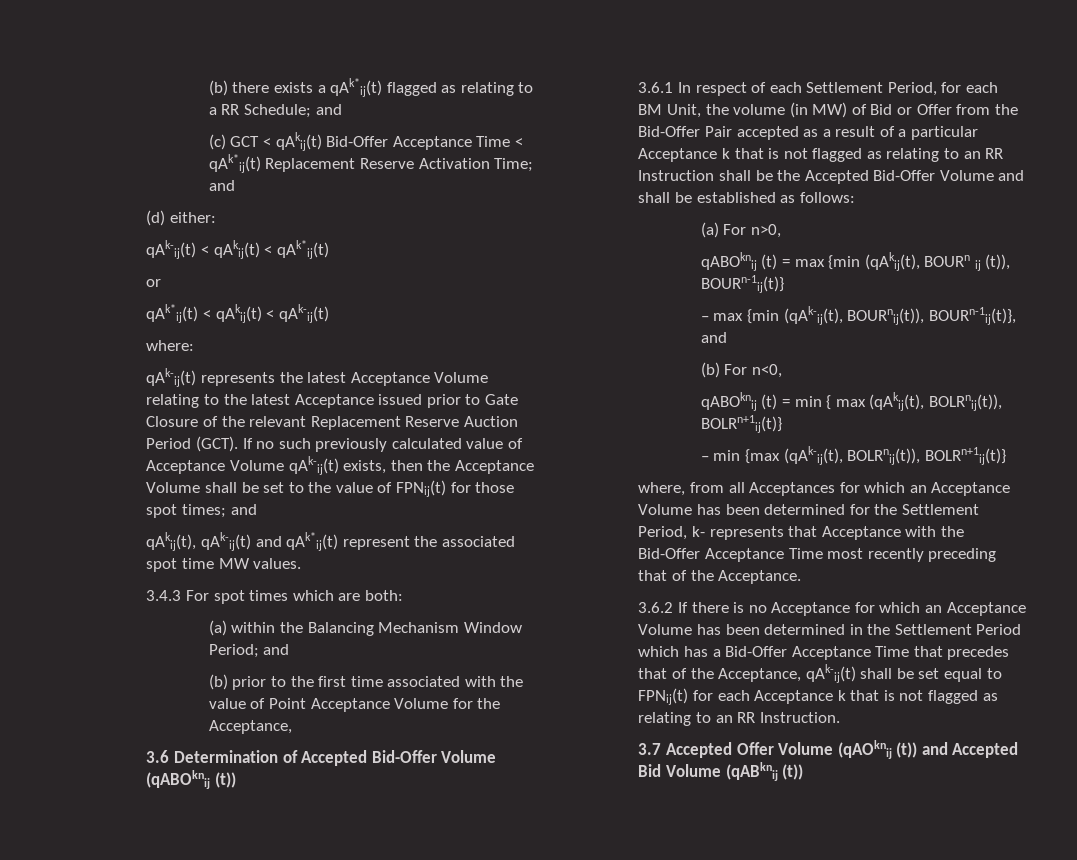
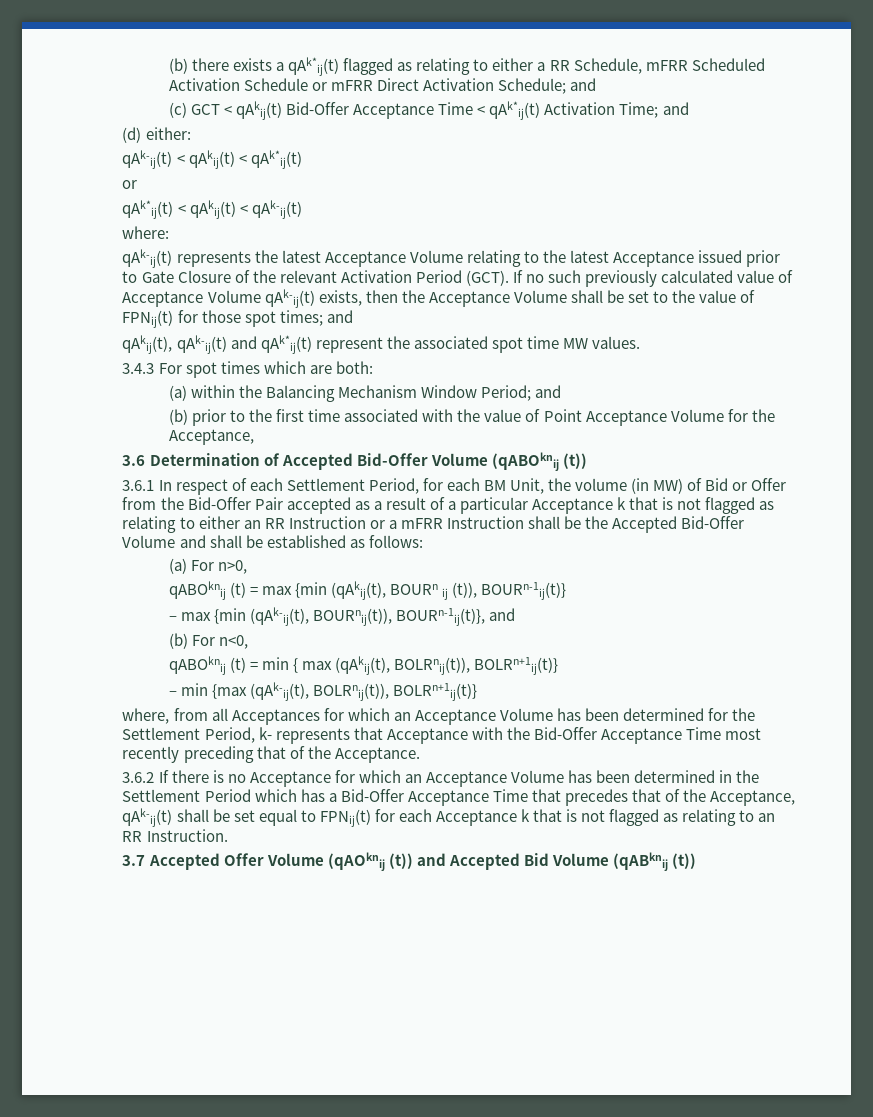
(534, 87) none -> [492,58,534,71] either
(240, 109) none -> [573,58,765,74] [168,78,495,91] Schedule, mFRR Scheduled Activation Schedule or mFRR Direct Activation
[265,158,414,172] Replacement Reserve -> (541, 110) none
[310,416,518,430] Replacement Reserve Auction -> [340,270,412,283] Activation
(960, 153) none -> [198,516,240,529] either
(715, 175) none -> [369,516,524,529] or a mFRR Instruction

